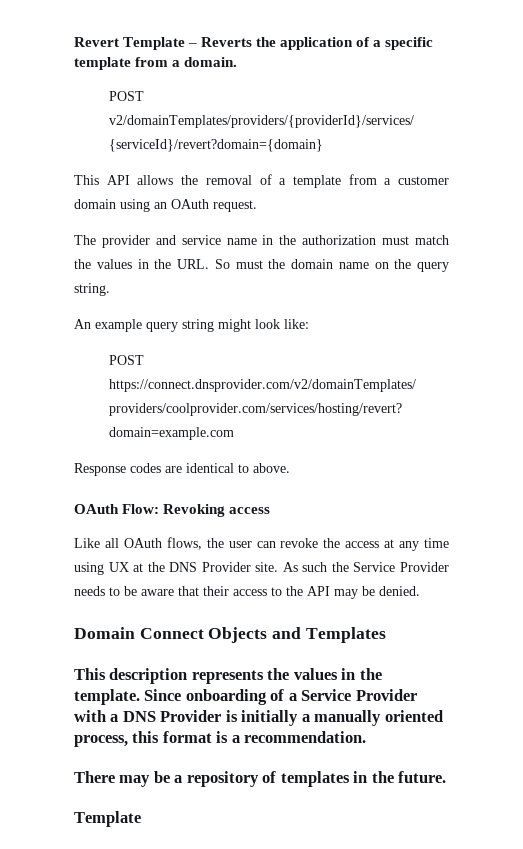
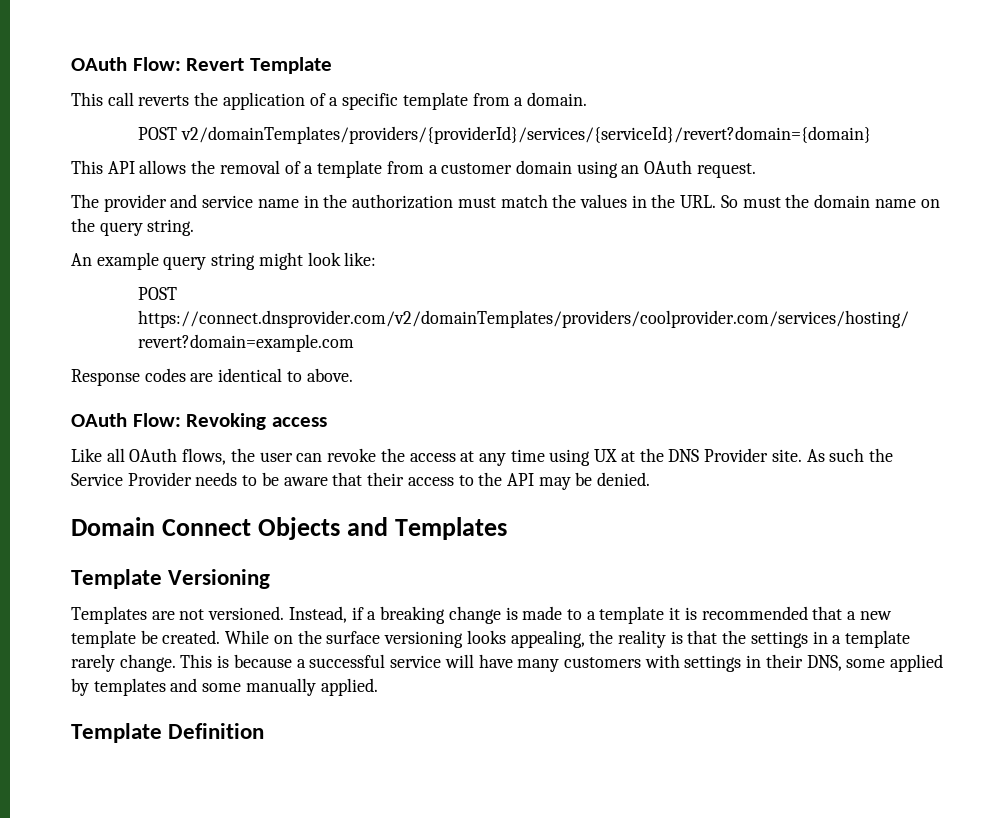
(74, 42) none -> [71,57,181,71] OAuth Flow:
[188,37,253,47] – Reverts -> [71,92,190,106] // This call reverts
[74,668,382,684] [74,689,417,705] [74,710,443,726] [74,731,367,747] [74,771,447,787] [74,811,141,827] This description represents the values in the template. Since onboarding of a Service Provider with a DNS Provider is initially a manually oriented process, this format is a recommendation. // There may be a repository of templates in the future. // Template -> [71,569,271,589] [71,606,892,624] [71,630,911,648] [71,654,944,672] [71,678,378,696] [71,723,265,743] Template Versioning // Templates are not versioned. Instead, if a breaking change is made to a template it is recommended that a new template be created. While on the surface versioning looks appealing, the reality is that the settings in a template rarely change. This is because a successful service will have many customers with settings in their DNS, some applied by templates and some manually applied. // Template Definition

